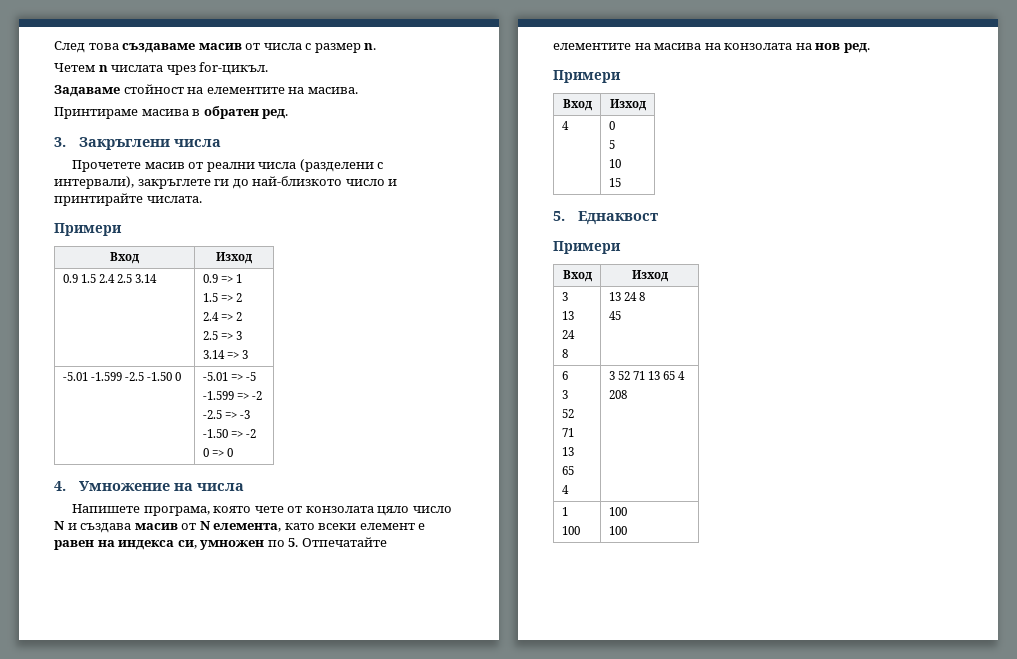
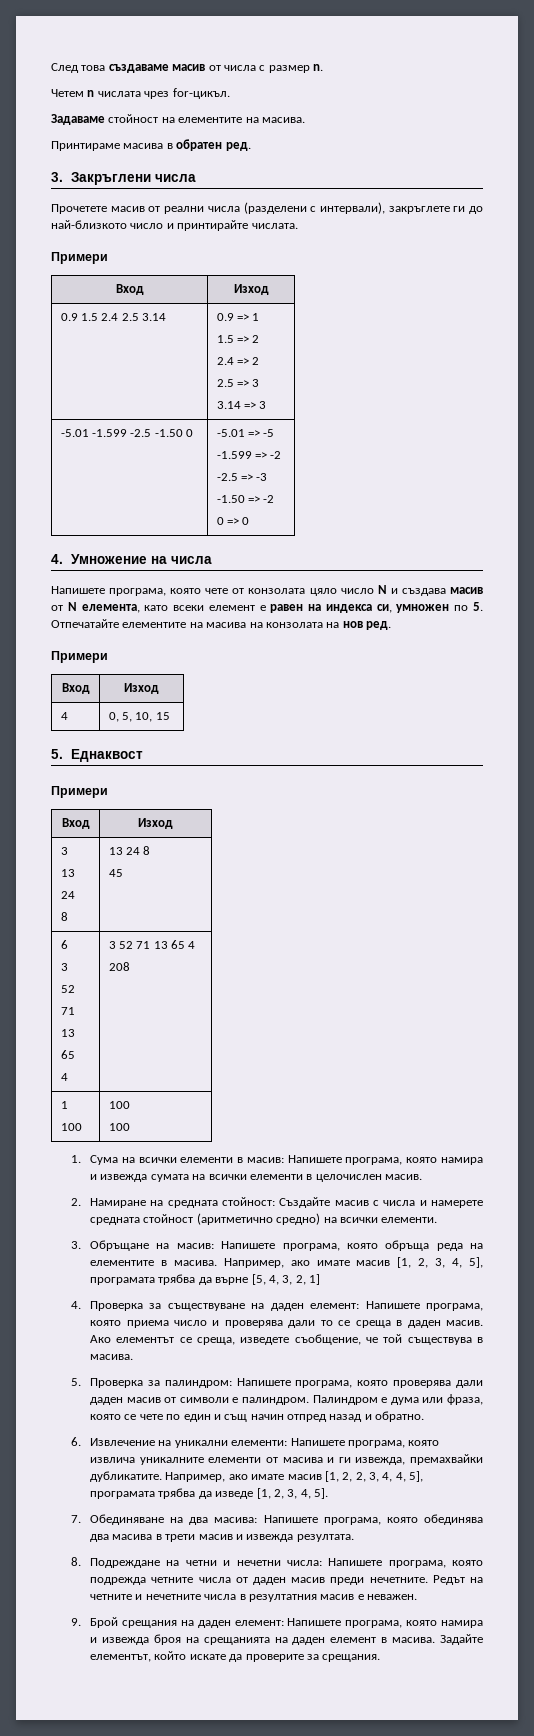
[608,121,615,130] [608,140,615,149] [608,159,621,168] 0 // 5 // 10 // -> [108,712,153,722] 0, 5, 10,
(627, 530) none -> [70,1155,484,1165] [90,1174,423,1182] [70,1197,483,1208] [90,1213,438,1225] [70,1240,483,1251] [90,1257,484,1268] [90,1274,321,1285] [70,1301,484,1311] [90,1320,483,1328] [90,1334,483,1345] [90,1354,134,1360] [70,1378,483,1388] [90,1394,483,1405] [90,1411,425,1422] [70,1437,440,1448] [90,1454,483,1465] [90,1471,424,1482] [90,1488,329,1499] [70,1514,483,1525] [90,1534,354,1542] [70,1557,483,1568] [90,1575,484,1585] [90,1594,418,1602] [70,1617,483,1628] [90,1634,483,1645] [90,1651,381,1662] // 1. Сума на всички елементи в масив: Напишете програма, която намира и извежда сумата на всички елементи в целочислен масив. // 2. Намиране на средната стойност: Създайте масив с числа и намерете средната стойност (аритметично средно) на всички елементи. // 3. Обръщане на масив: Напишете програма, която обръща реда на елементите в масива. Например, ако имате масив [1, 2, 3, 4, 5], програмата трябва да върне [5, 4, 3, 2, 1] // 4. Проверка за съществуване на даден елемент: Напишете програма, която приема число и проверява дали то се среща в даден масив. Ако елементът се среща, изведете съобщение, че той съществува в масива. // 5. Проверка за палиндром: Напишете програма, която проверява дали даден масив от символи е палиндром. Палиндром е дума или фраза, която се чете по един и същ начин отпред назад и обратно. // 6. Извлечение на уникални елементи: Напишете програма, която извлича уникалните елементи от масива и ги извежда, премахвайки дубликатите. Например, ако имате масив [1, 2, 2, 3, 4, 4, 5], програмата трябва да изведе [1, 2, 3, 4, 5]. // 7. Обединяване на два масива: Напишете програма, която обединява два масива в трети масив и извежда резултата. // 8. Подреждане на четни и нечетни числа: Напишете програма, която подрежда четните числа от даден масив преди нечетните. Редът на четните и нечетните числа в резултатния масив е неважен. // 9. Брой срещания на даден елемент: Напишете програма, която намира и извежда броя на срещанията на даден елемент в масива. Задайте елементът, който искате да проверите за срещания.

